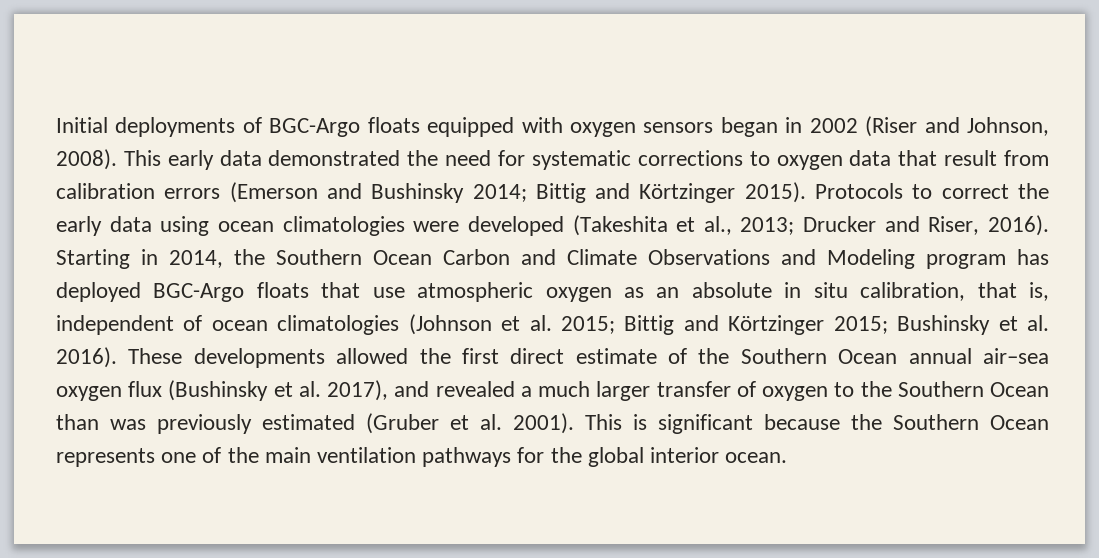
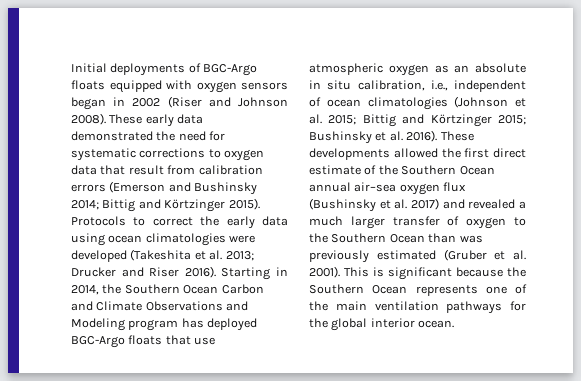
[967,117,1049,136] [56,149,161,170] Johnson, 2008). This -> [238,97,288,107] [71,113,143,125] Johnson 2008). These
[703,216,732,235] al., -> [209,250,223,260] al.
[928,216,980,235] Riser, -> [149,267,180,277] Riser
[977,282,1050,301] that is, -> [430,80,448,91] i.e.,
[327,380,389,401] 2017), -> [411,198,439,210] 2017)

